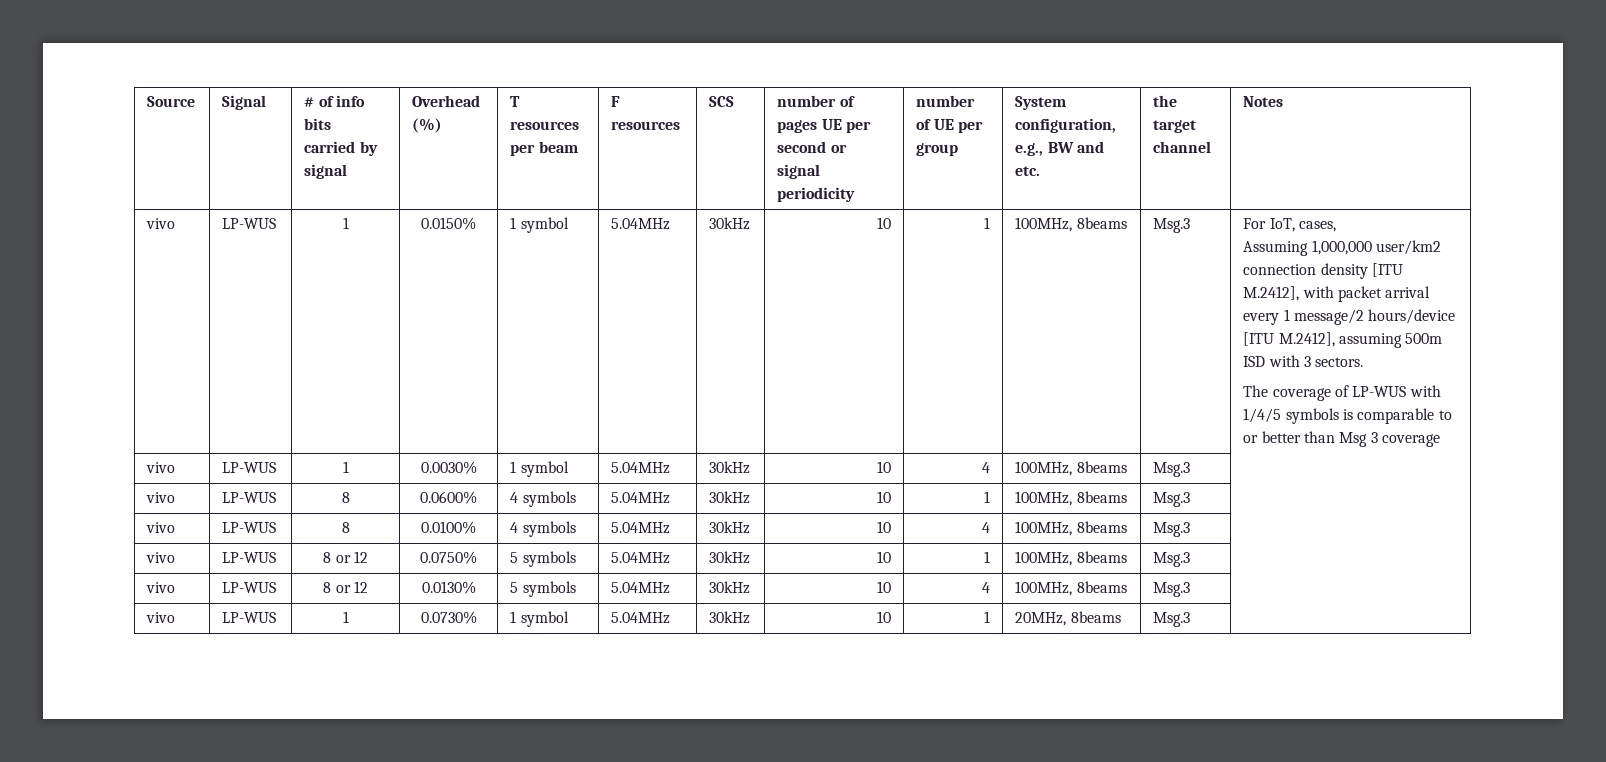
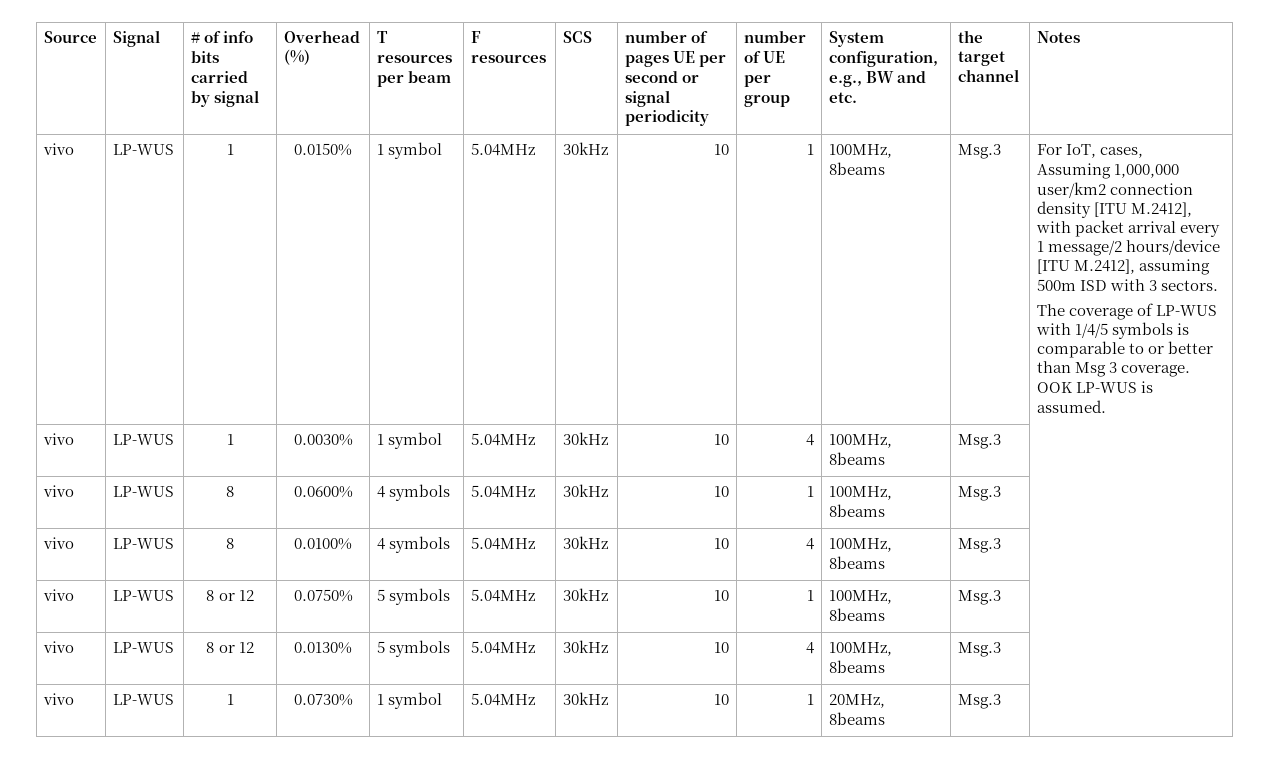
[1381,434,1440,447] coverage -> [1121,365,1191,377] [1036,381,1154,393] [1036,400,1106,413] coverage. OOK LP-WUS is assumed.

